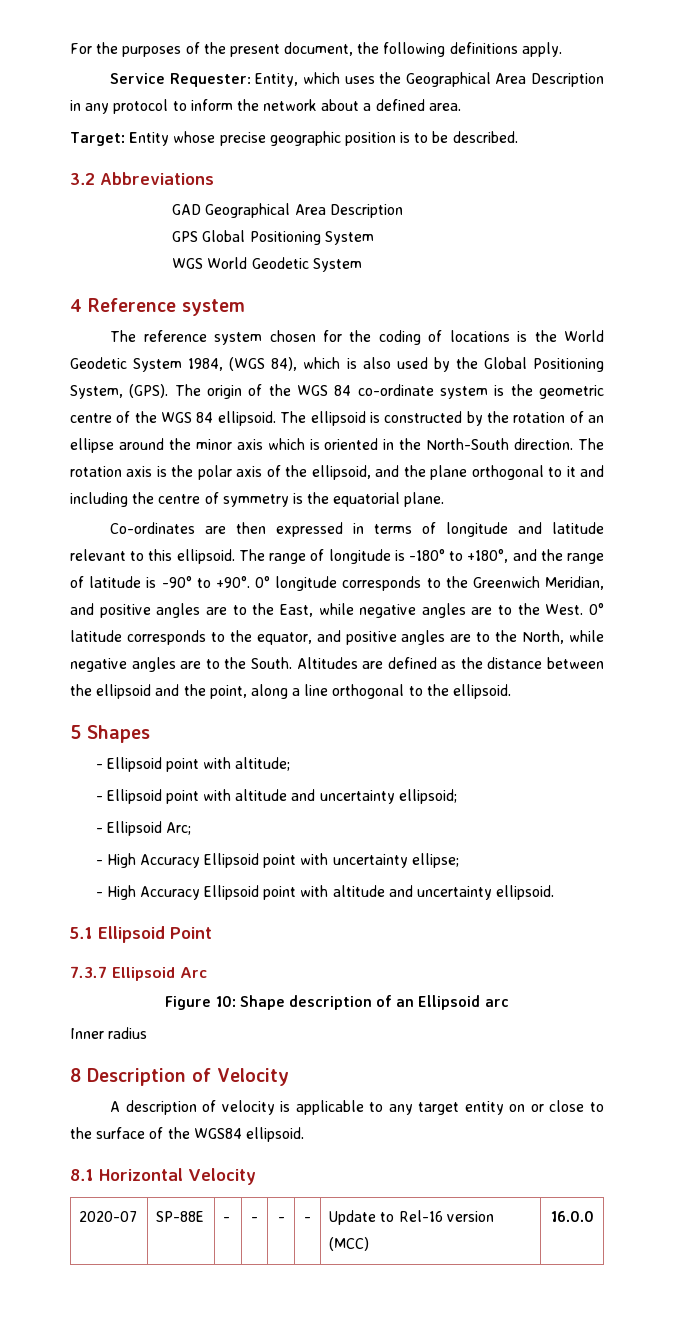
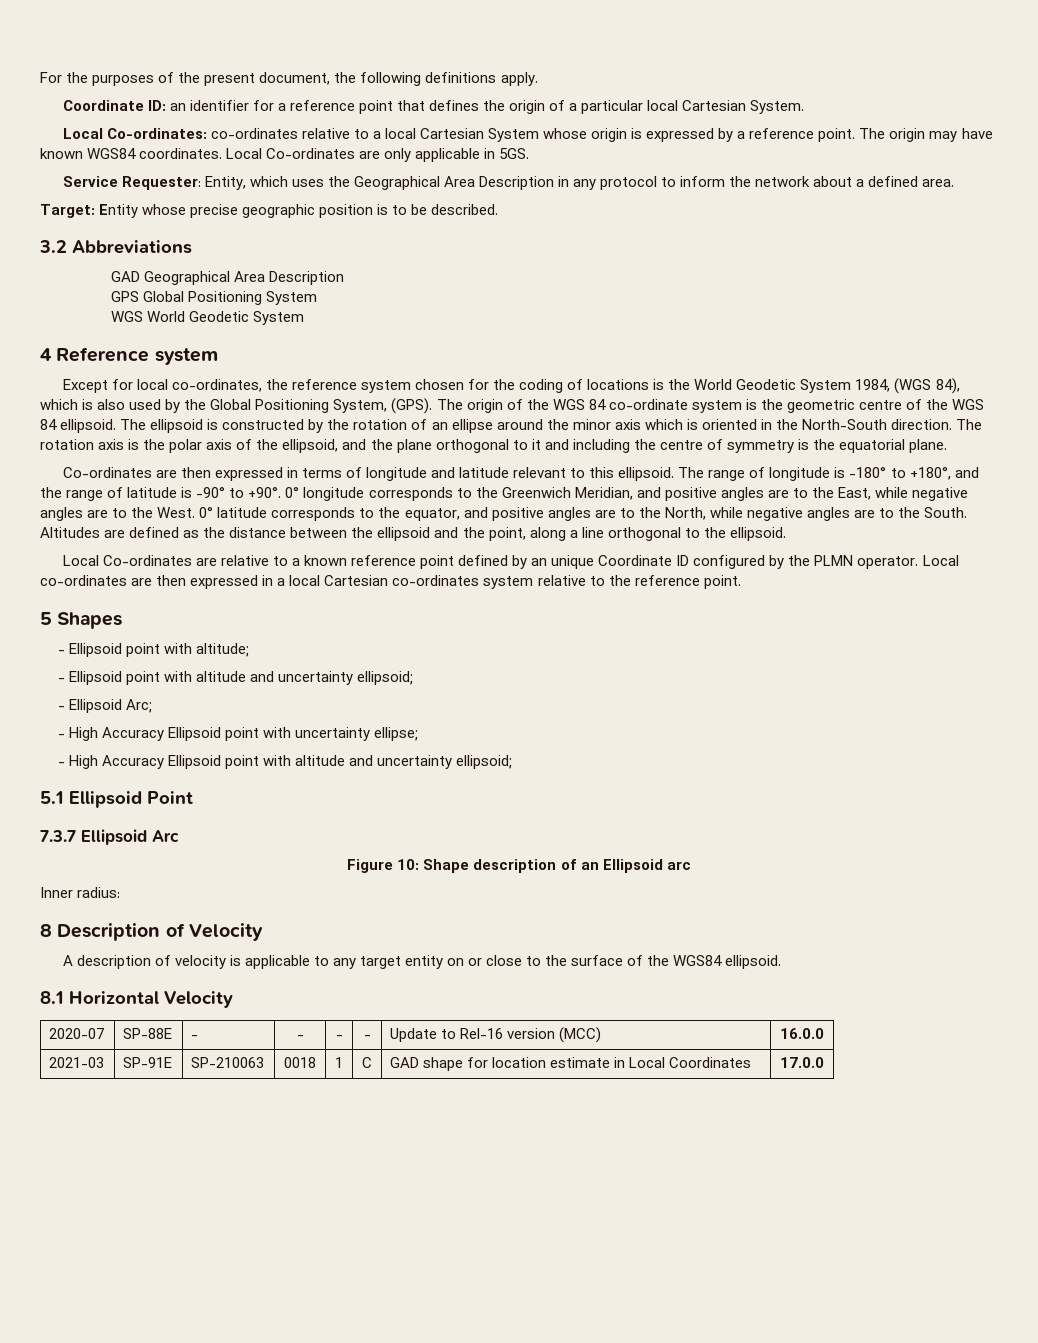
(562, 49) none -> [62,100,805,114] [62,128,993,142] [40,148,530,162] // Coordinate ID: an identifier for a reference point that defines the origin of a particular local Cartesian System. // Local Co-ordinates: co-ordinates relative to a local Cartesian System whose origin is expressed by a reference point. The origin may have known WGS84 coordinates. Local Co-ordinates are only applicable in 5GS.
[110,330,137,342] The -> [62,379,288,393] Except for local co-ordinates, the
(512, 691) none -> [62,555,959,569] [40,575,741,589] // Local Co-ordinates are relative to a known reference point defined by an unique Coordinate ID configured by the PLMN operator. Local co-ordinates are then expressed in a local Cartesian co-ordinates system relative to the reference point.
[496,885,555,900] ellipsoid. -> [456,755,513,769] ellipsoid;
[108,1027,148,1039] radius -> [77,887,121,898] radius:
(594, 1216) none -> [49,1057,105,1068] [123,1057,173,1068] [191,1057,265,1068] [284,1057,316,1068] [335,1057,343,1068] [362,1057,372,1068] [390,1057,752,1071] [780,1057,824,1068] // 2021-03 | SP-91E | SP-210063 | 0018 | 1 | C | GAD shape for location estimate in Local Coordinates | 17.0.0

